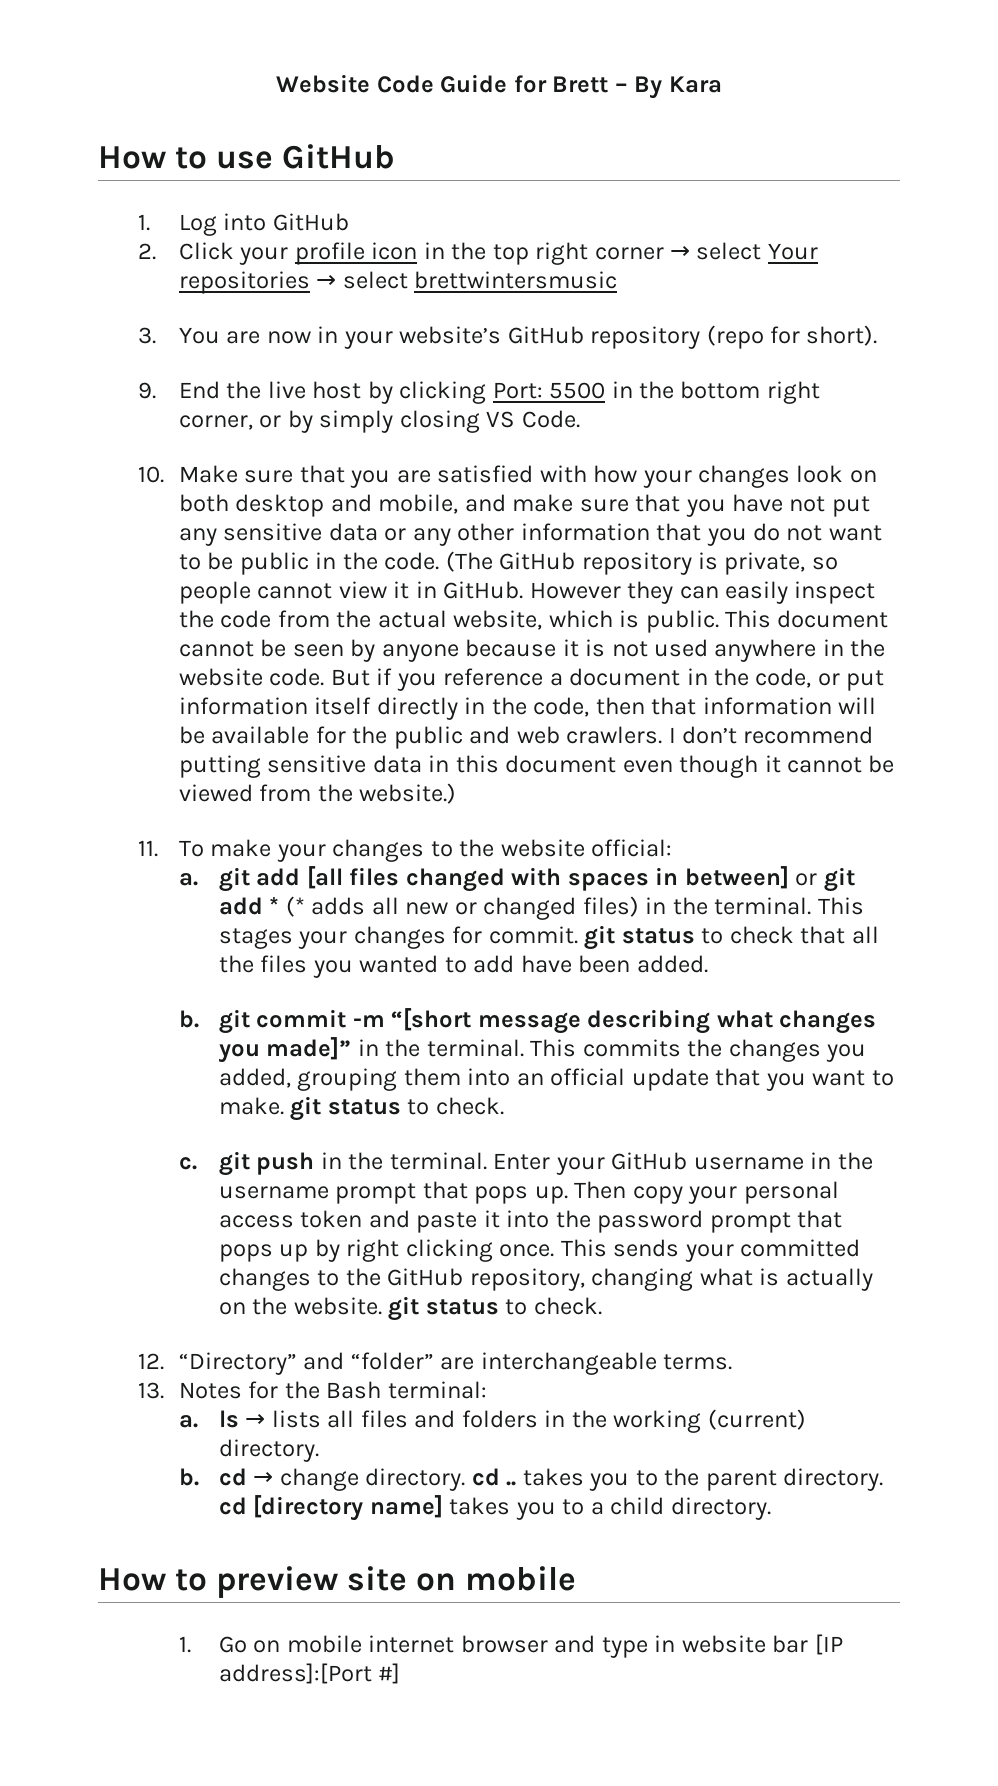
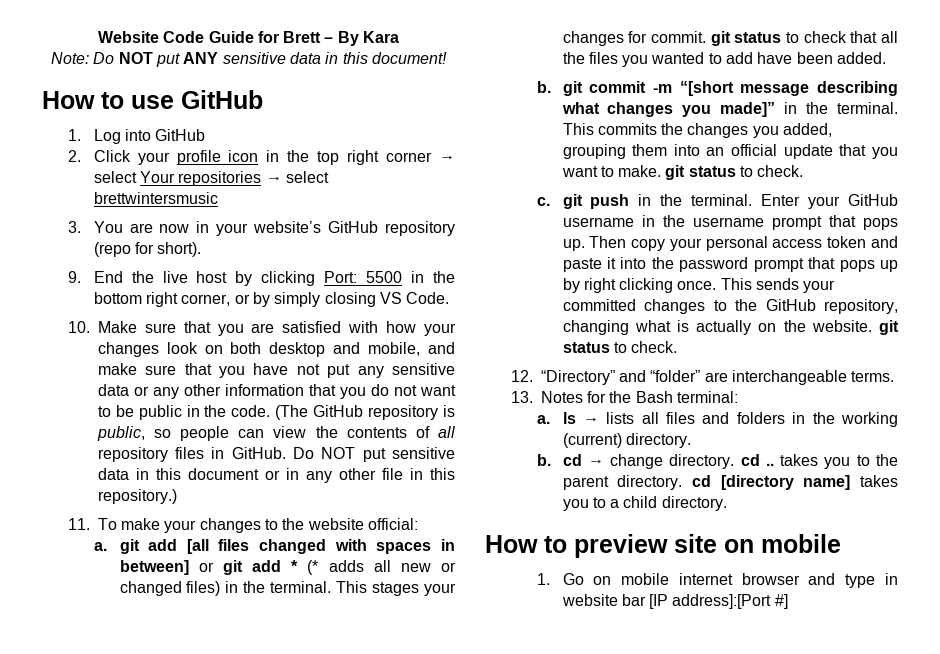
(722, 84) none -> [51,52,447,67] // Note: Do NOT put ANY sensitive data in this document!
[724,552,806,575] private, -> [96,426,145,441] public,
[257,581,876,604] [178,610,889,633] [178,639,886,662] [178,668,885,691] [178,697,876,720] [178,726,874,749] [178,755,261,778] cannot view it in GitHub. However they can easily inspect the code from the actual website, which is public. This document cannot be seen by anyone because it is not used anywhere in the website code. But if you reference a document in the code, or put information itself directly in the code, then that information will be available for the public and web crawlers. I don’t recommend putting -> [238,426,455,438] [97,447,386,462] can view the contents of all repository files in GitHub. Do NOT put
[622,755,895,778] [178,783,457,804] even though it cannot be viewed from the website.) -> [264,468,455,483] [97,489,177,504] or in any other file in this repository.)

